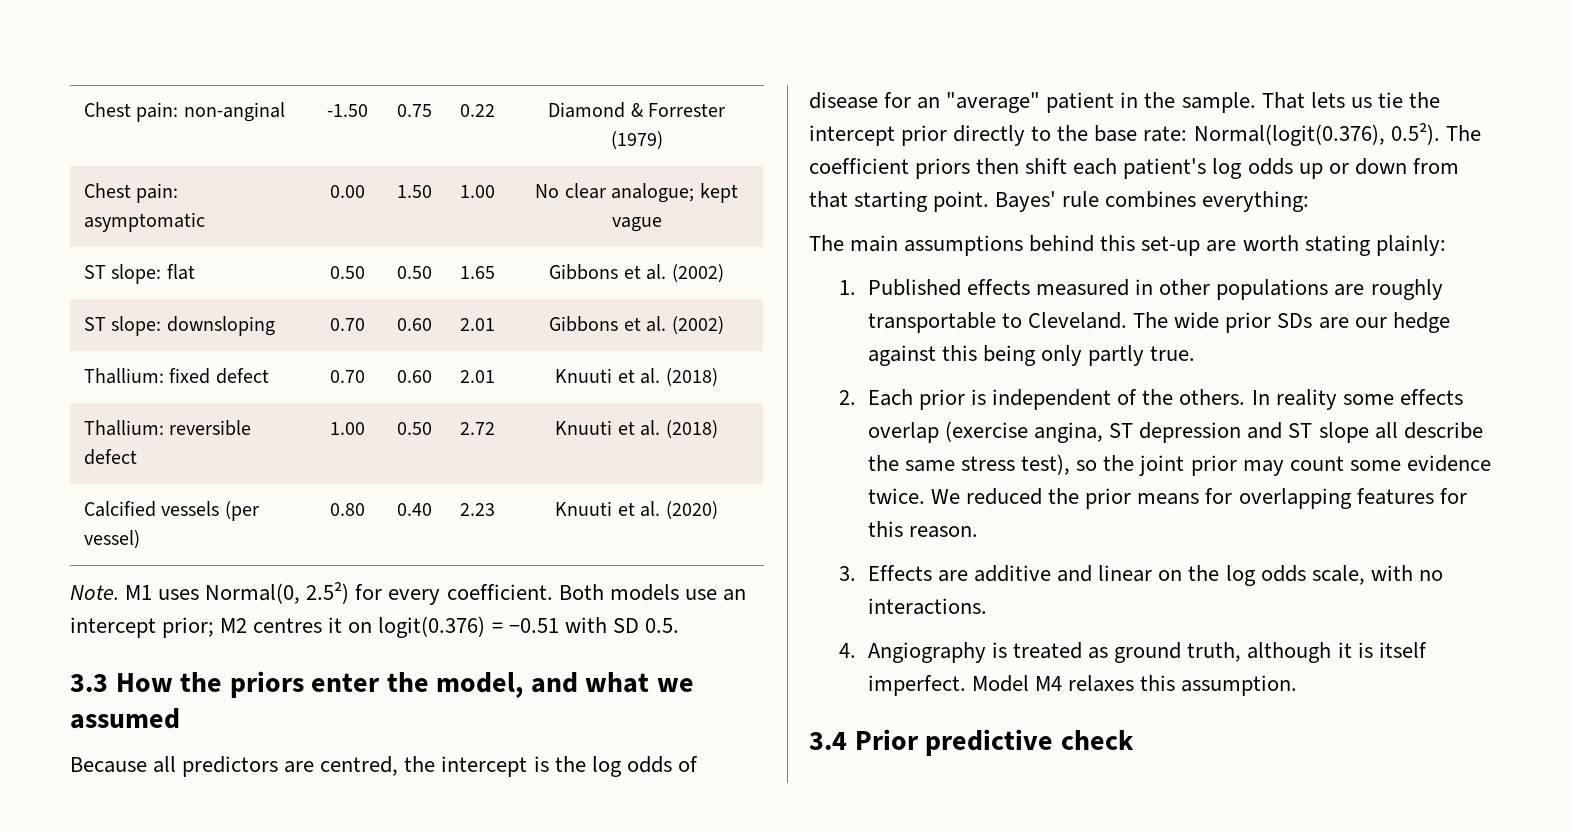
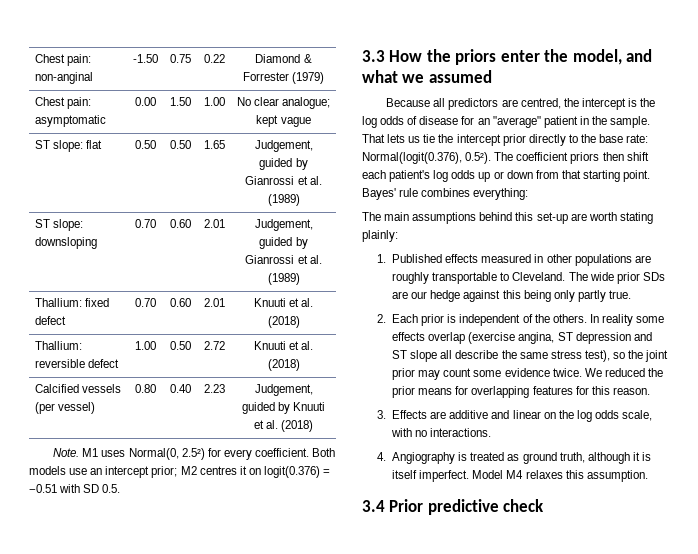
[549,264,724,283] Gibbons et al. (2002) -> [254,140,313,152] [259,158,308,170] [245,176,322,185] [267,194,300,206] Judgement, guided by Gianrossi et al. (1989)
[549,316,724,335] Gibbons et al. (2002) -> [254,219,313,231] [259,237,308,249] [245,255,322,264] [267,273,300,285] Judgement, guided by Gianrossi et al. (1989)
[555,501,718,520] Knuuti et al. (2020) -> [254,384,313,396] [241,402,326,414] [253,420,314,432] Judgement, guided by Knuuti et al. (2018)

